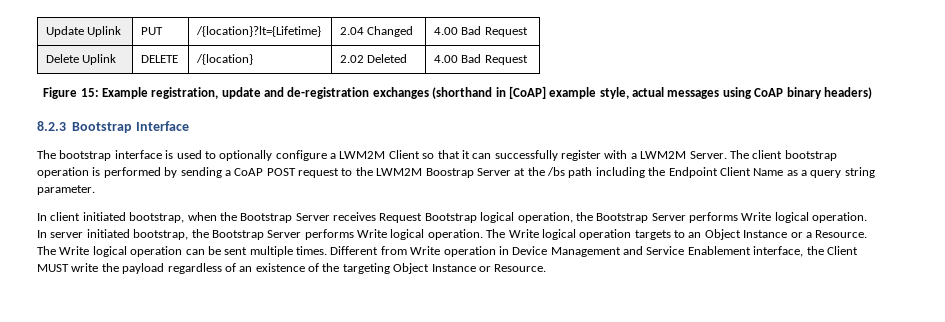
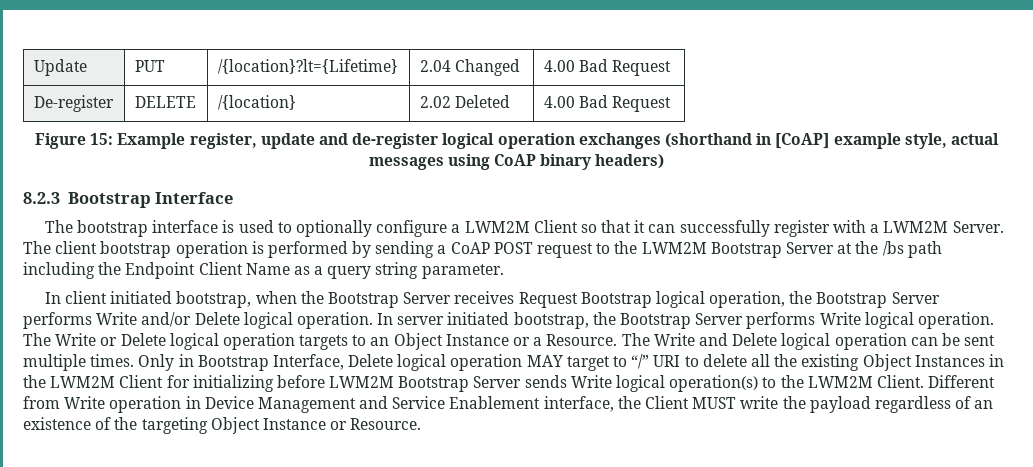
[87,26,122,37] Uplink -> (87, 67) none
[46,54,117,65] Delete Uplink -> [33,95,114,112] De-register
[151,87,219,99] registration, -> [189,133,257,149] register,
[287,87,370,99] de-registration -> [352,133,575,149] de-register logical operation
[425,168,474,178] Boostrap -> [710,242,782,258] Bootstrap
(772, 216) none -> [141,312,240,327] and/or Delete
(539, 233) none -> [100,333,166,346] or Delete
(90, 250) none -> [698,333,778,346] and Delete
(327, 250) none -> [138,354,1004,371] [23,375,924,392] Only in Bootstrap Interface, Delete logical operation MAY target to “/” URI to delete all the existing Object Instances in the LWM2M Client for initializing before LWM2M Bootstrap Server sends Write logical operation(s) to the LWM2M Client.

